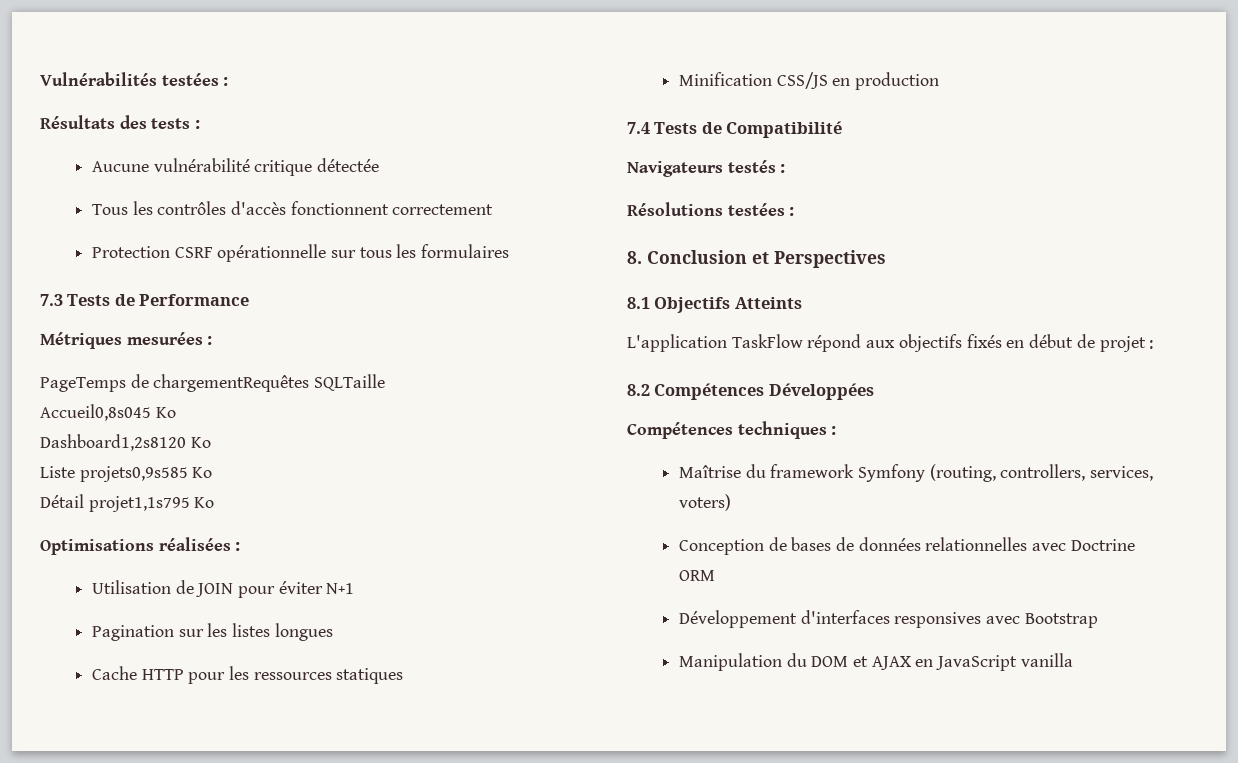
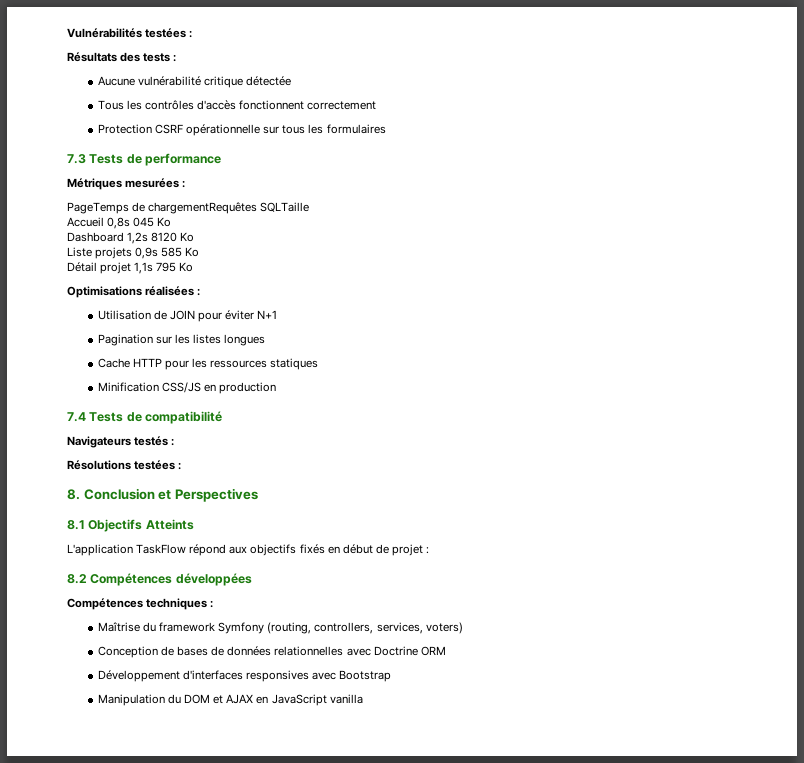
[139,294,250,306] Performance -> [145,153,222,166] performance
[40,404,176,421] [40,434,186,451] Accueil0,8s045 Ko // Dashboard1,2s8120 -> [67,217,172,229] [67,232,178,244] Accueil 0,8s 045 Ko // Dashboard 1,2s 8120
[79,466,188,482] projets0,9s585 -> [95,247,183,259] projets 0,9s 585
[88,496,190,512] projet1,1s795 -> [100,262,177,274] projet 1,1s 795
[726,121,843,138] Compatibilité -> [145,411,223,424] compatibilité
[768,383,874,400] Développées -> [175,573,252,586] développées

